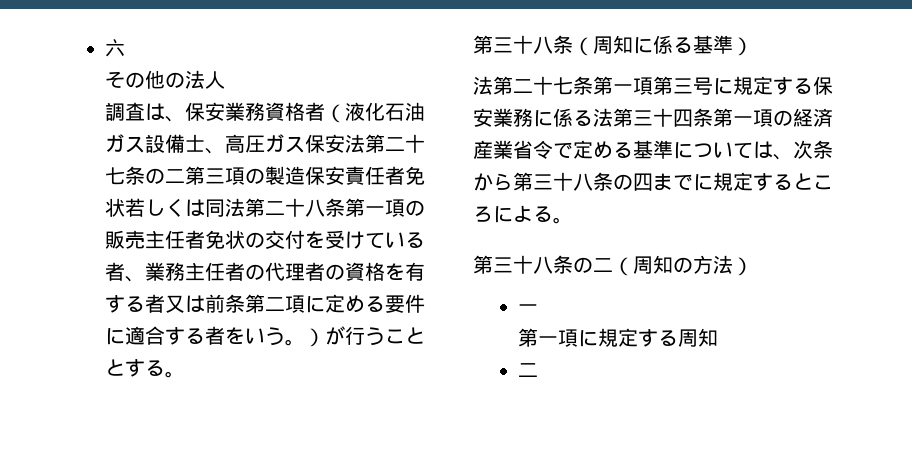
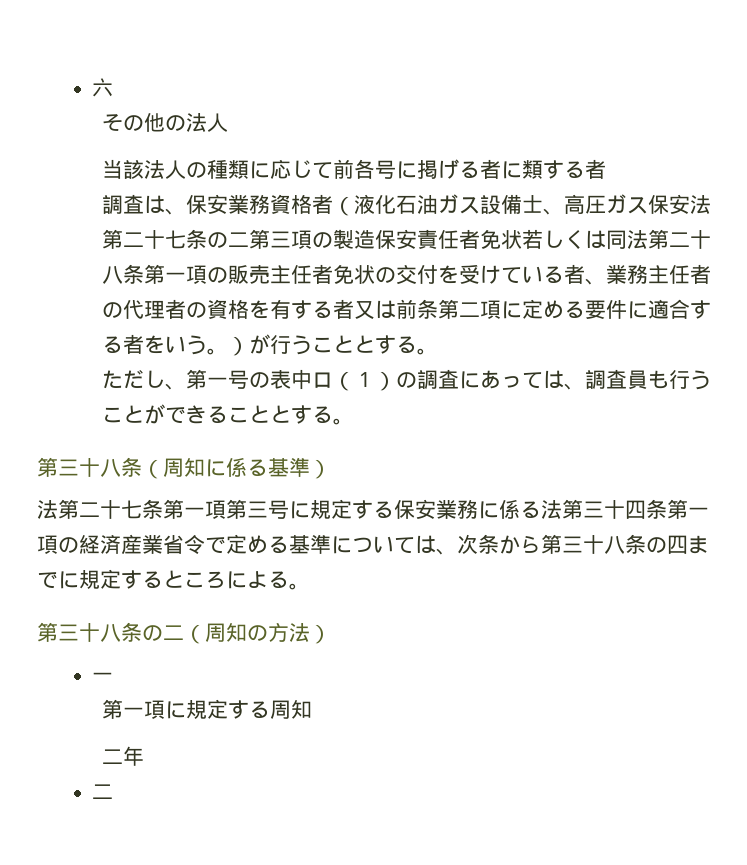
(226, 80) none -> [102,159,607,179] // 当該法人の種類に応じて前各号に掲げる者に類する者
(186, 374) none -> [102,369,712,391] [102,404,355,425] // ただし、第一号の表中ロ（１）の調査にあっては、調査員も行うことができることとする。
(719, 337) none -> [102,746,145,766] // 二年

